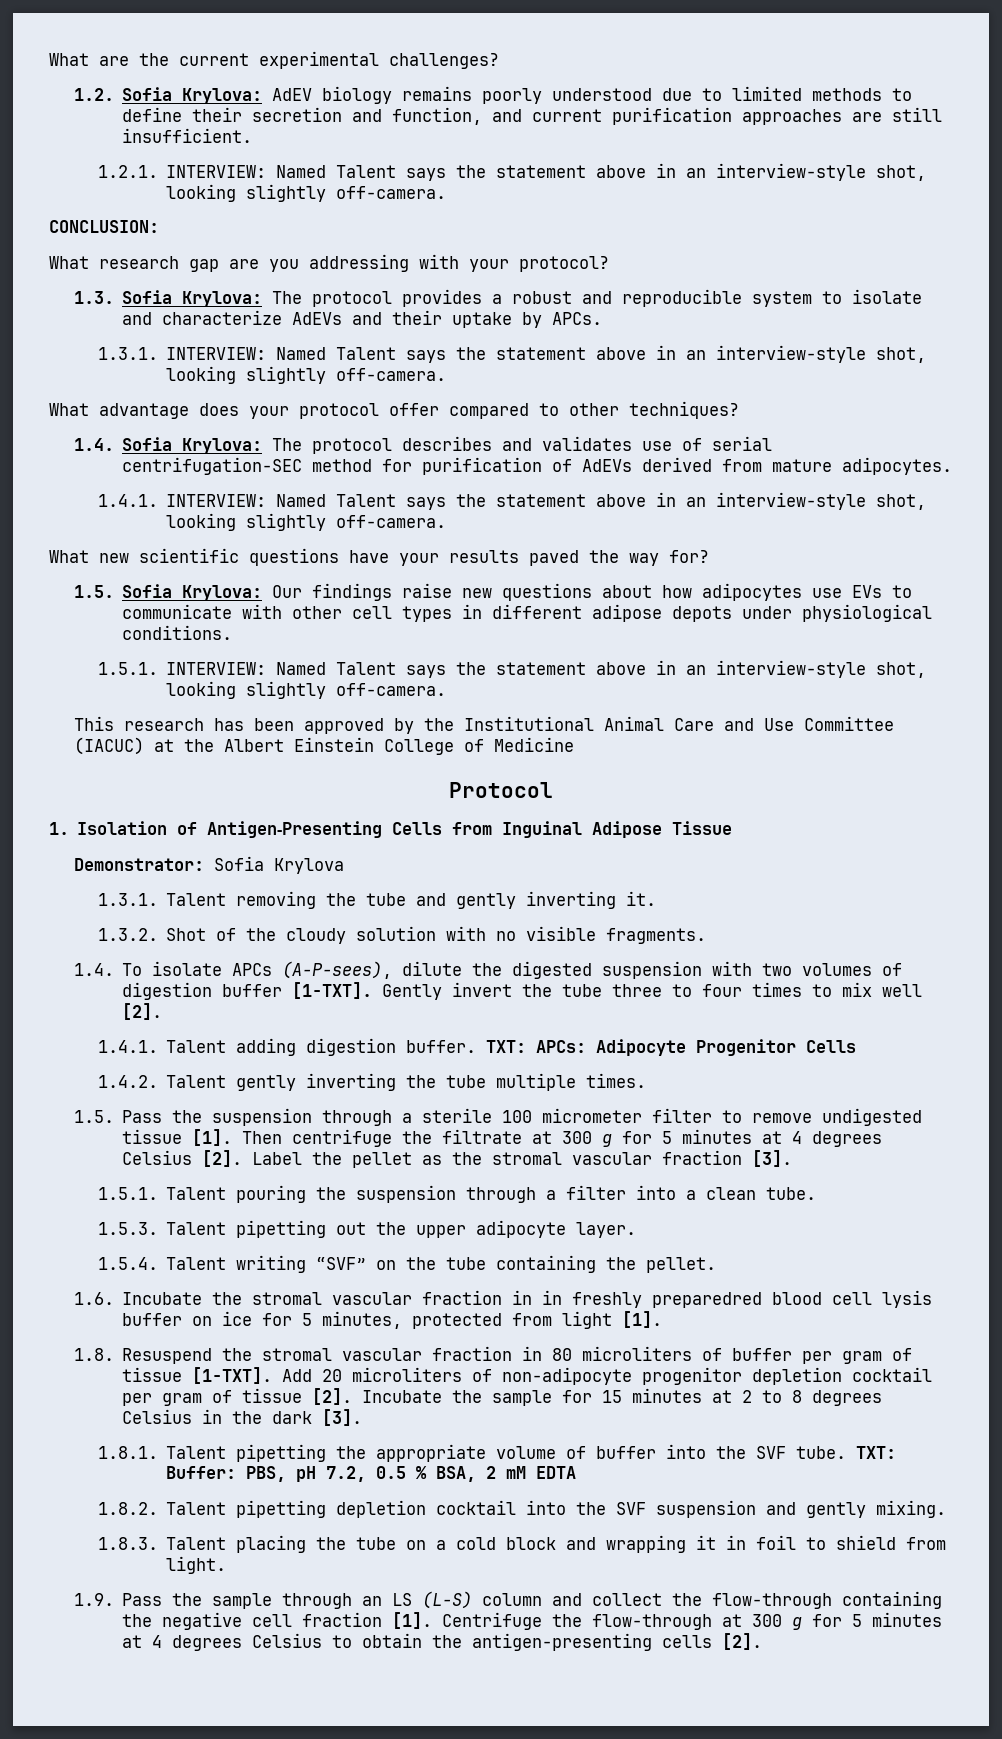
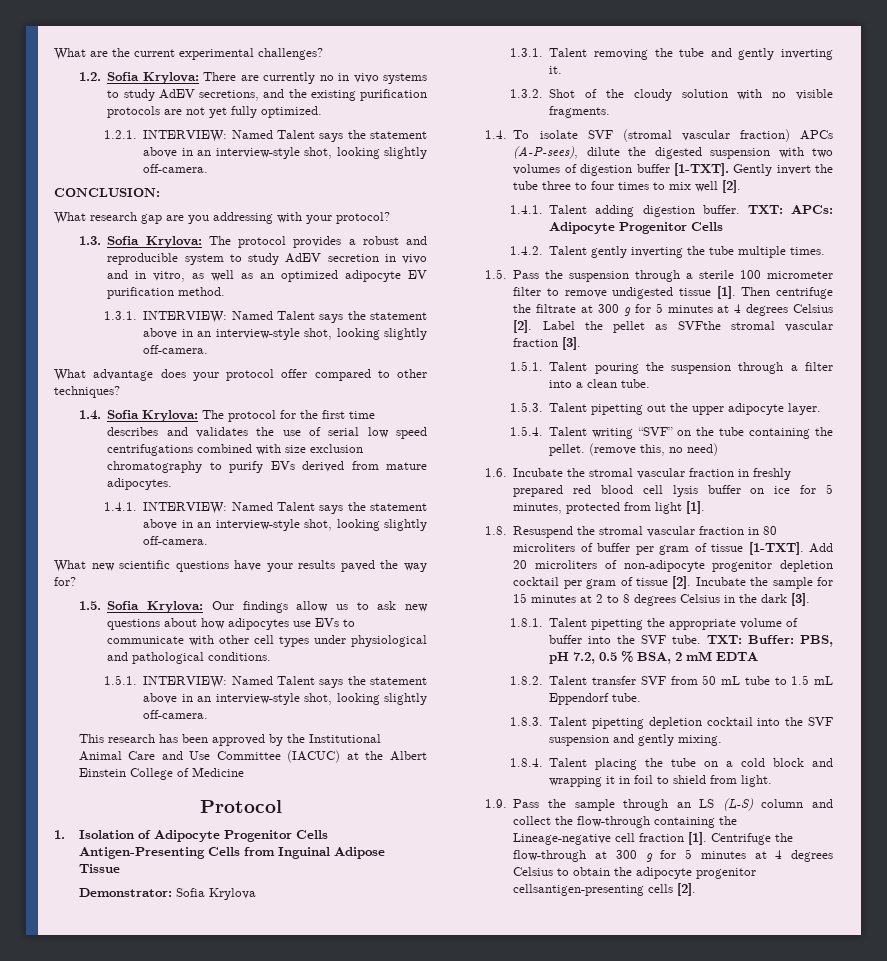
[271,86,912,104] [121,107,942,125] [121,128,252,143] AdEV biology remains poorly understood due to limited methods to define their secretion and function, and current purification approaches are still insufficient. -> [203,72,427,84] [107,89,427,101] [107,106,323,118] There are currently no in vivo systems to study AdEV secretions, and the existing purification protocols are not yet fully optimized.
[851,289,922,304] [121,310,602,328] isolate and characterize AdEVs and their uptake by APCs. -> [248,253,427,265] [107,270,427,282] [107,287,226,299] study AdEV secretion in vivo and in vitro, as well as an optimized adipocyte EV purification method.
(392, 446) none -> [280,410,376,419] for the first time
(632, 443) none -> [256,427,275,436] the
[121,457,632,475] centrifugation-SEC method for purification of AdEVs -> [367,427,428,439] [107,444,364,456] [107,461,295,473] low speed centrifugations combined with size exclusion chromatography to purify EVs
[401,583,452,598] raise -> [296,601,397,612] allow us to ask
[461,604,932,622] in different adipose depots under physiological -> [314,635,427,647] [107,652,205,664] under physiological and pathological
(198, 828) none -> [153,830,328,842] Adipocyte Progenitor Cells
(222, 968) none -> [587,129,790,142] SVF (stromal vascular fraction)
[451,1152,482,1165] the -> [677,321,721,330] SVFthe
(717, 1265) none -> [589,443,719,456] (remove this, no need)
[541,1290,762,1308] in freshly preparedred -> [753,468,792,480] [513,485,592,497] freshly prepared red
(227, 1508) none -> [592,675,833,685] [549,693,642,705] [509,717,588,726] transfer SVF from 50 mL tube to 1.5 mL Eppendorf tube. // 1.8.3. Talent
[98,1537,159,1550] 1.8.3. -> [509,758,543,767] 1.8.4.
[161,1612,242,1630] negative -> [513,833,612,845] Lineage-negative
[471,1633,652,1651] antigen-presenting -> [636,867,757,879] [513,884,645,896] adipocyte progenitor cellsantigen-presenting

